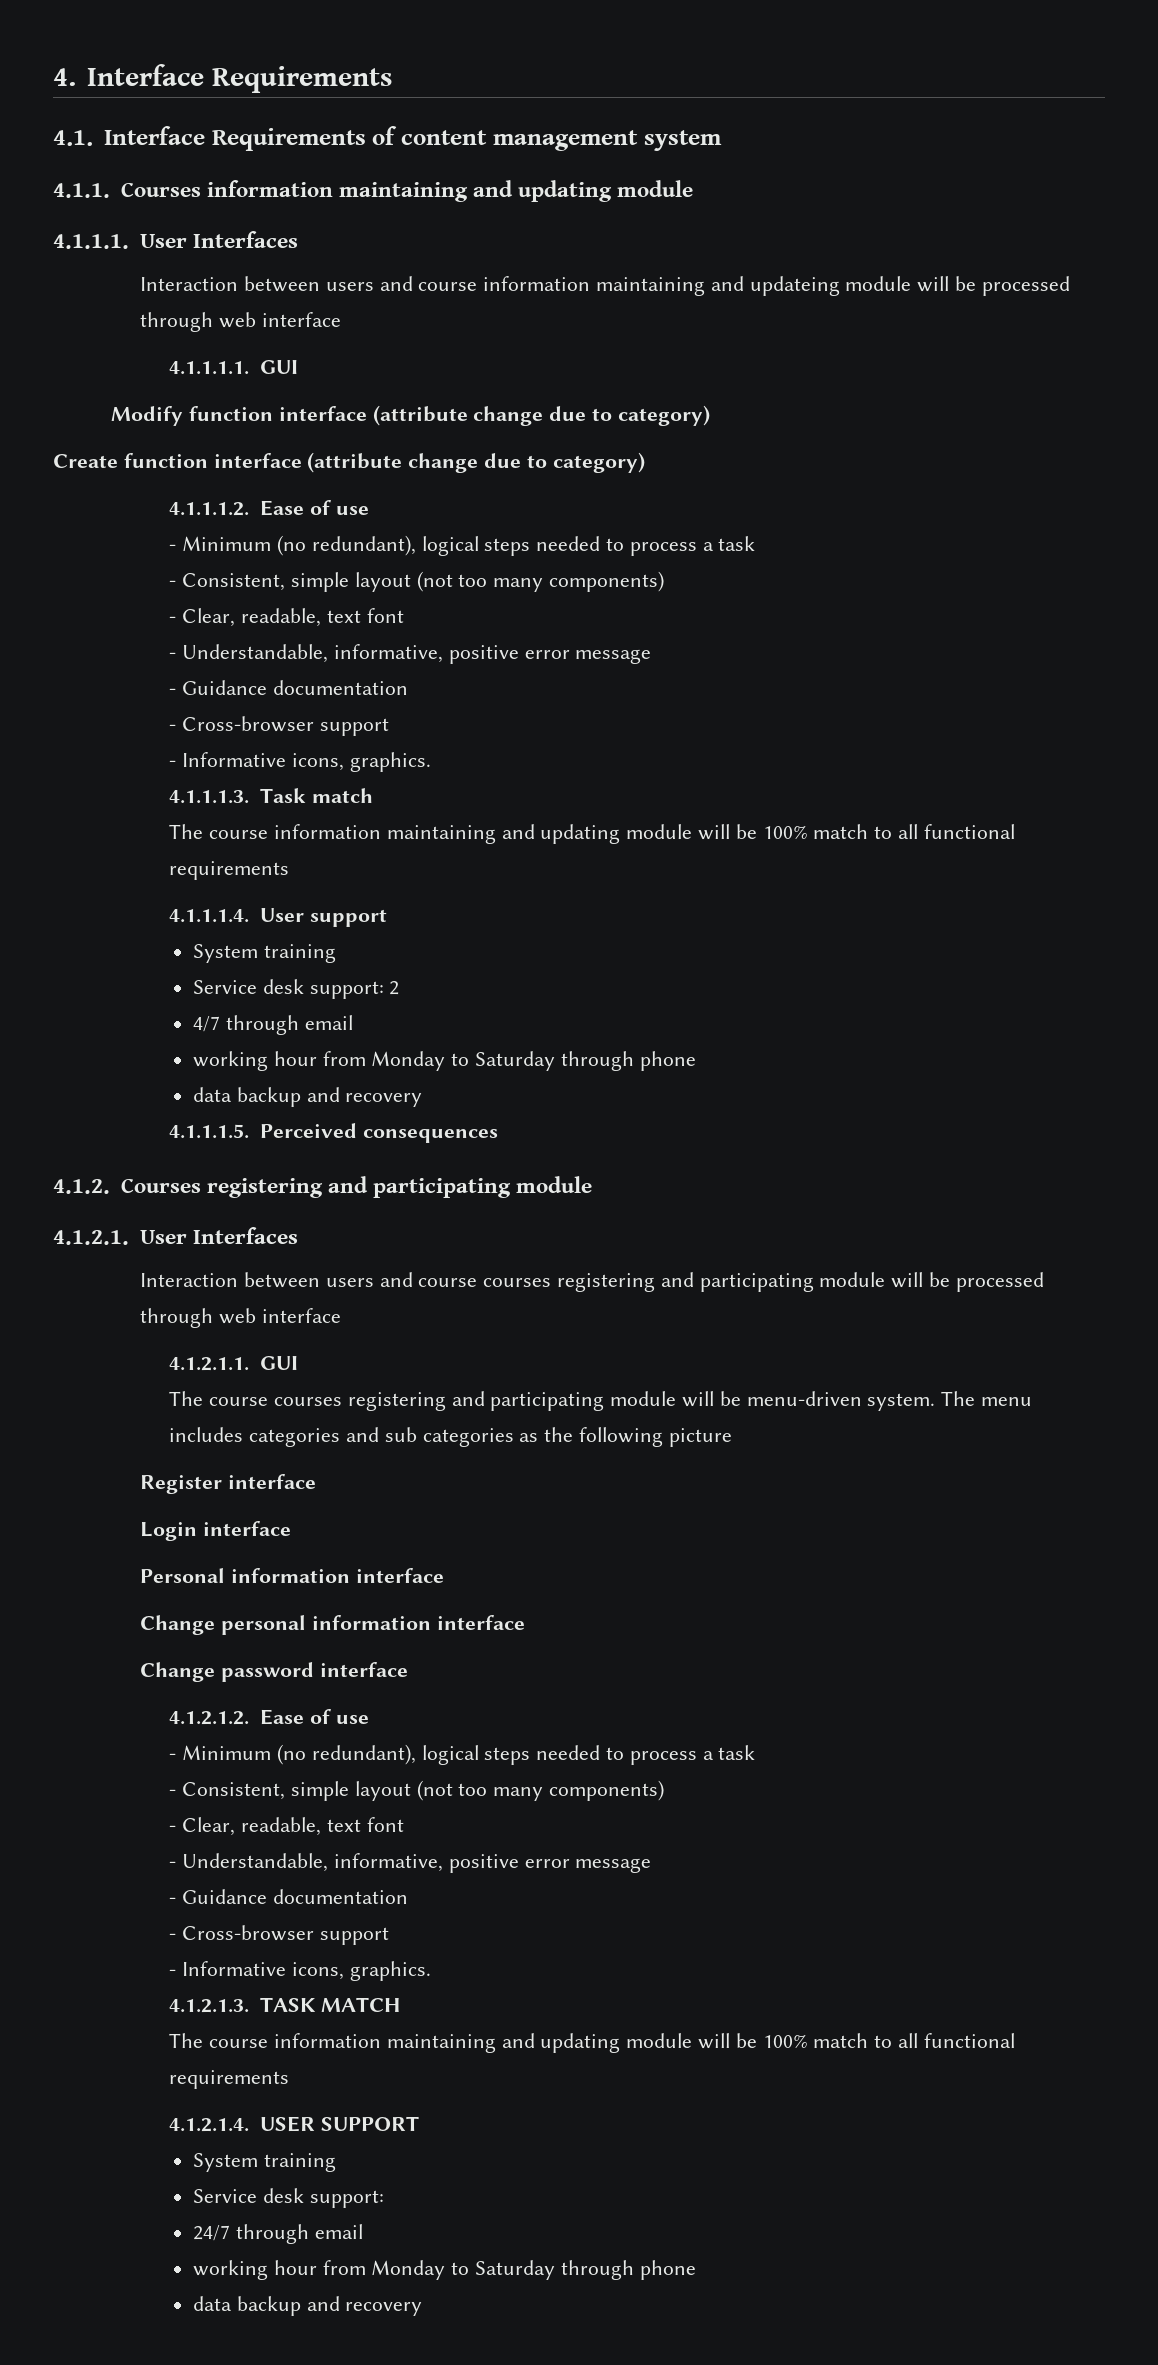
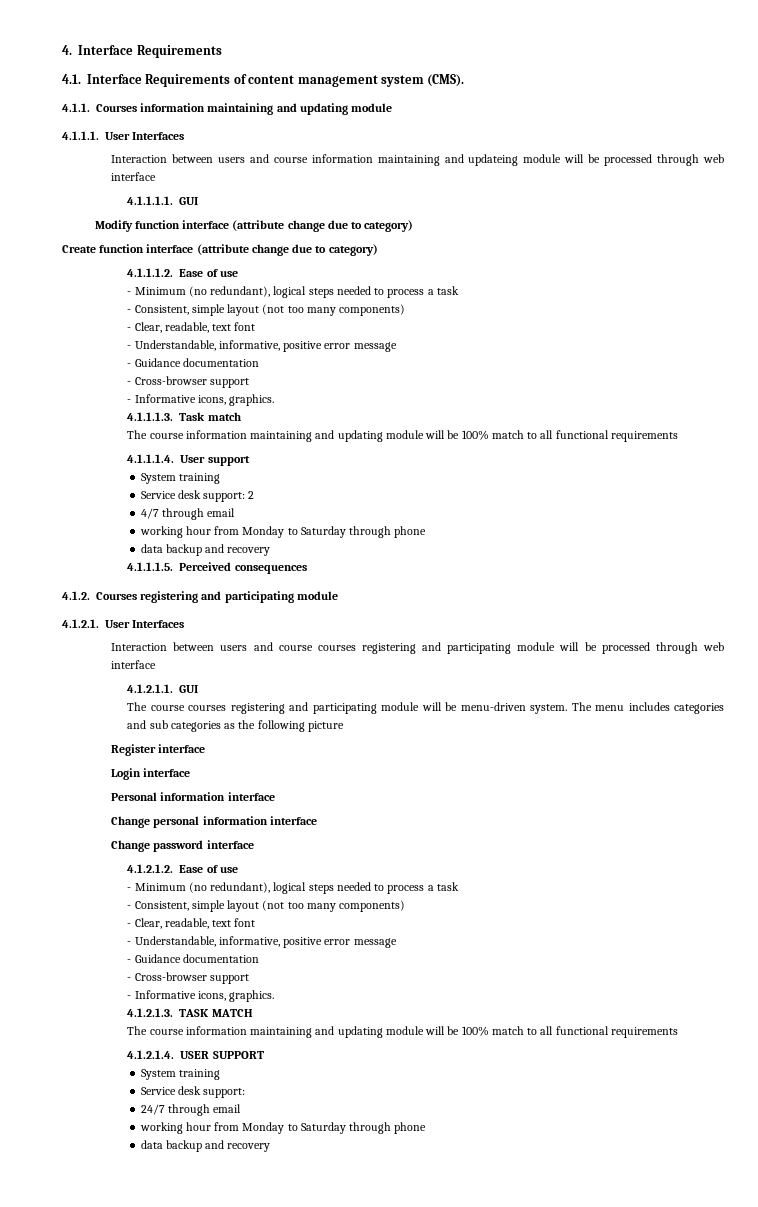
(722, 140) none -> [427,74,465,87] (CMS).

